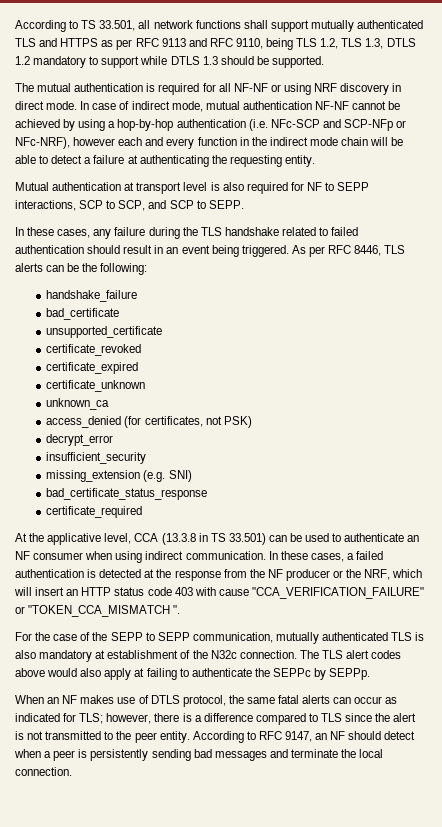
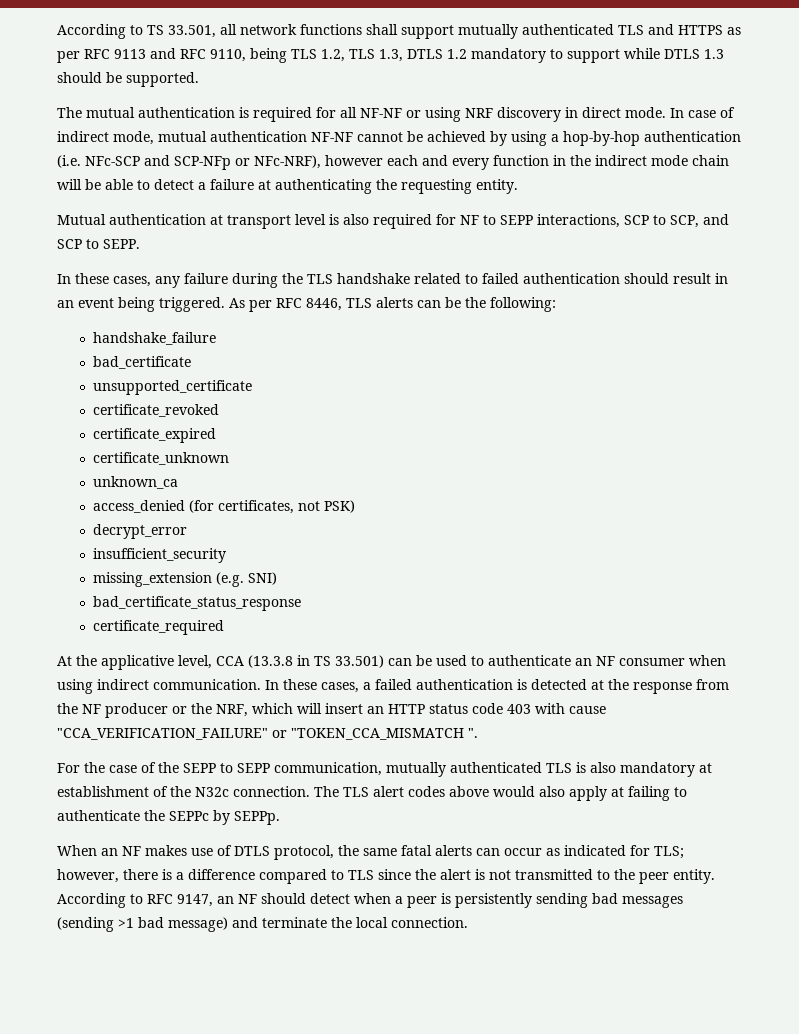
(267, 756) none -> [57,917,228,932] (sending >1 bad message)

